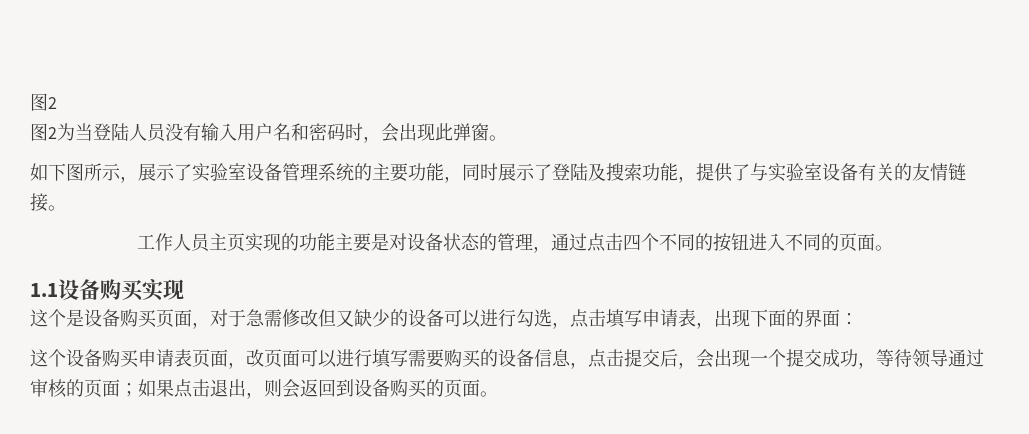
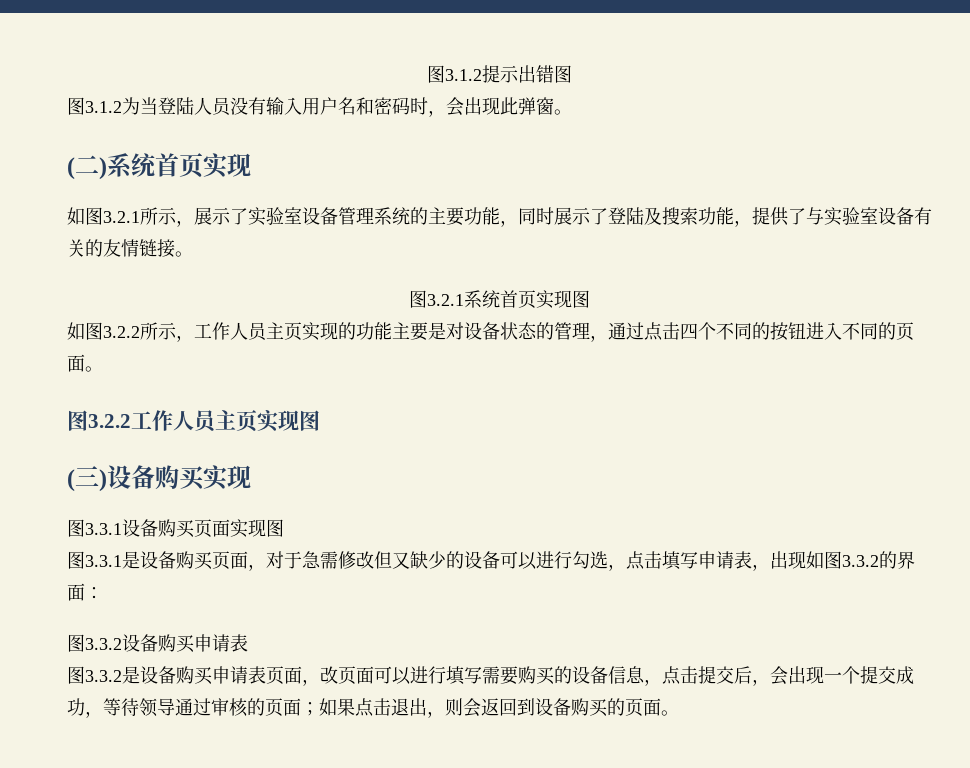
[30,93,57,111] [30,123,57,141] 图2 // 图2 -> [427,65,572,83] [67,97,122,115] 图3.1.2提示出错图 // 图3.1.2
[30,163,84,181] // 如下图 -> [67,153,251,180] [67,207,140,225] // (二)系统首页实现 // 如图3.2.1
(66, 208) none -> [409,290,590,309] [67,322,194,342] 图3.2.1系统首页实现图 // 如图3.2.2所示，
[30,279,184,301] [30,309,66,327] 1.1设备购买实现 // 这个 -> [67,410,320,433] [67,465,251,492] [67,519,284,538] [67,551,122,569] 图3.2.2工作人员主页实现图 // (三)设备购买实现 // 图3.3.1设备购买页面实现图 // 图3.3.1
[750,309,786,327] 下面 -> [806,551,879,569] 如图3.3.2
[30,349,66,367] 这个 -> [67,634,248,653] [67,666,140,684] 图3.3.2设备购买申请表 // 图3.3.2是

